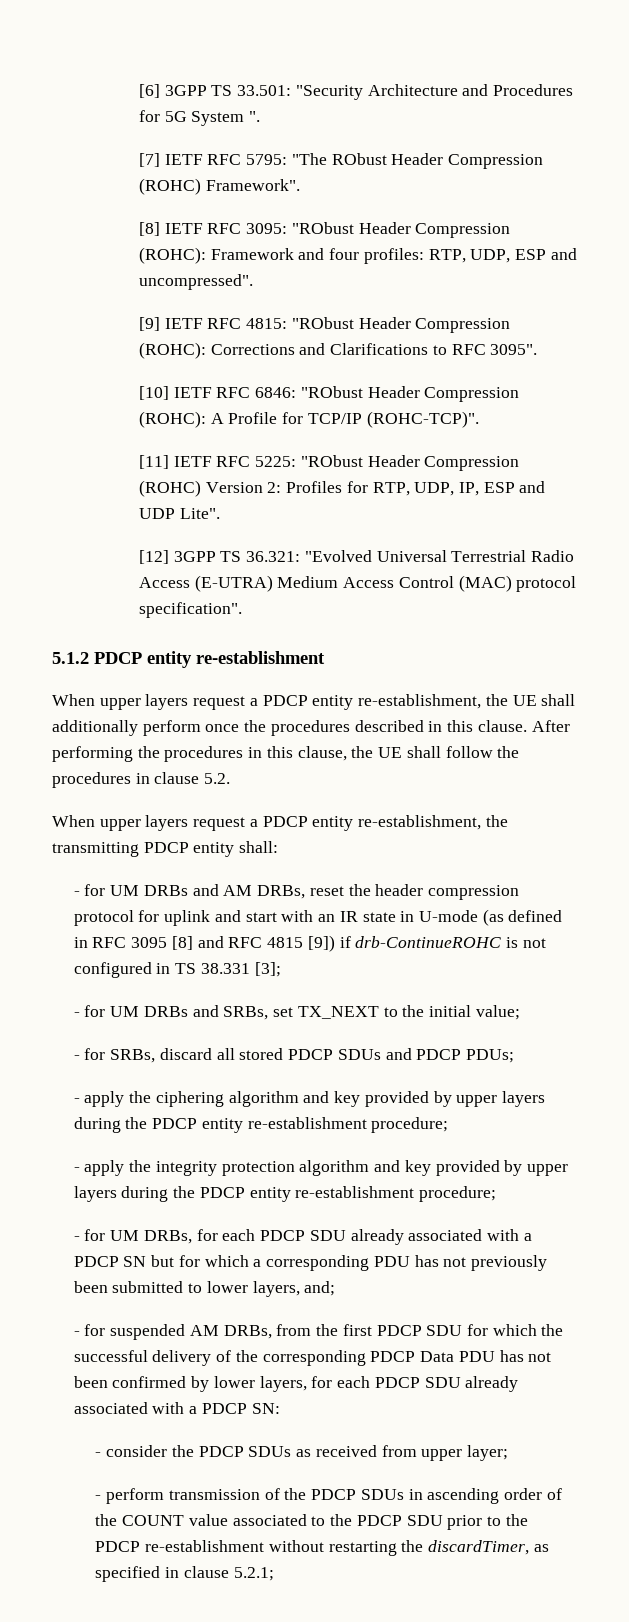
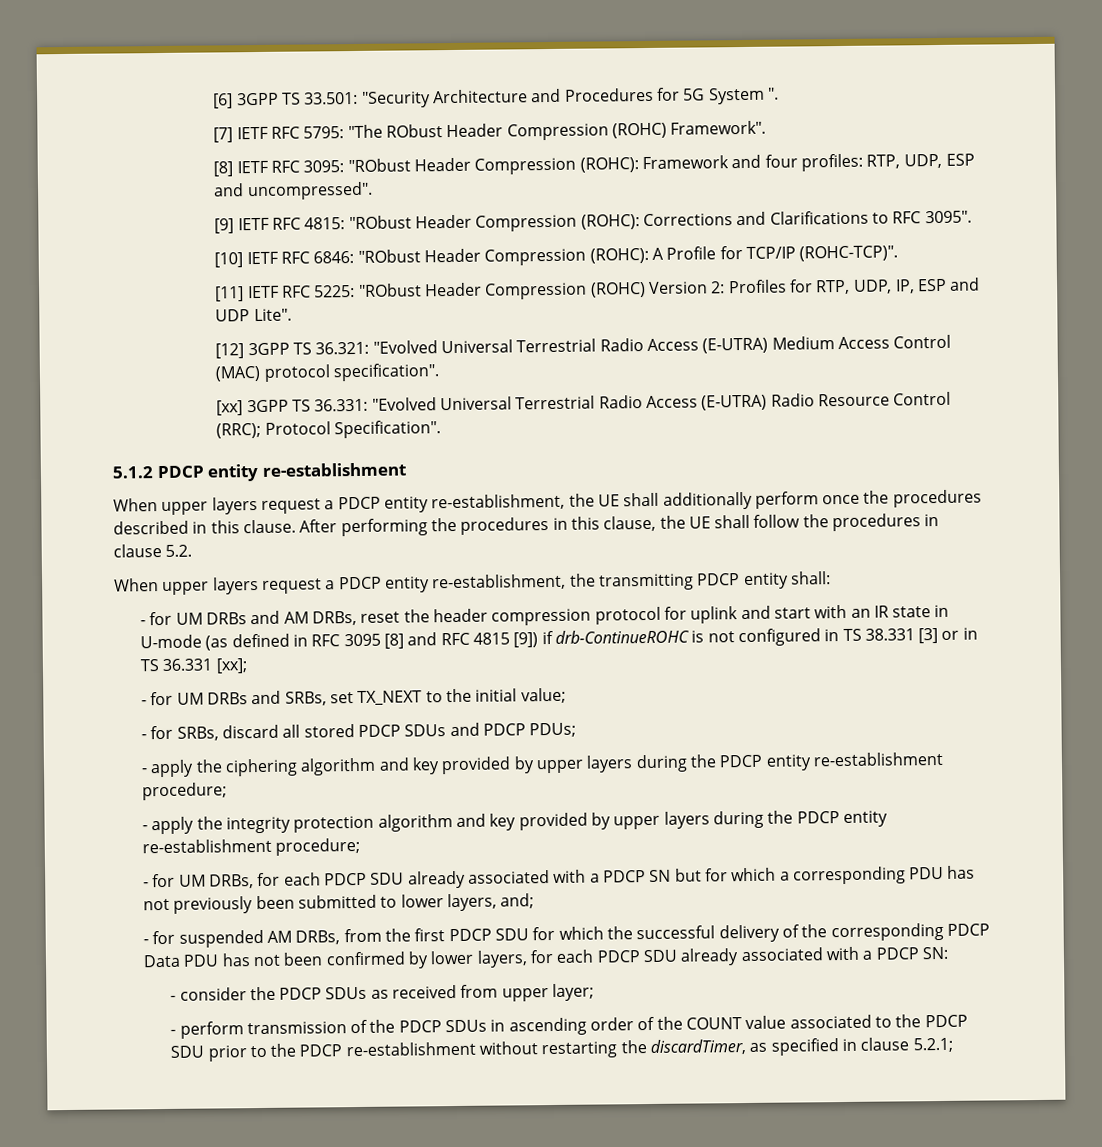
(242, 610) none -> [216,391,952,416] [216,420,442,439] // [xx] 3GPP TS 36.331: "Evolved Universal Terrestrial Radio Access (E-UTRA) Radio Resource Control (RRC); Protocol Specification".
[254,962,281,977] [3]; -> [918,627,978,644] [140,658,248,674] [3] or in TS 36.331 [xx];

